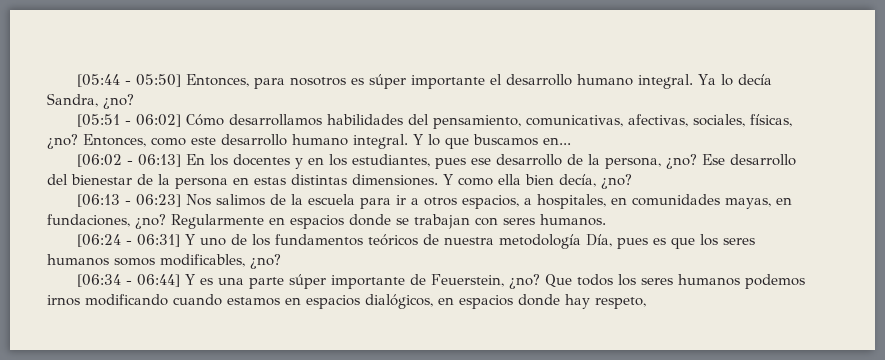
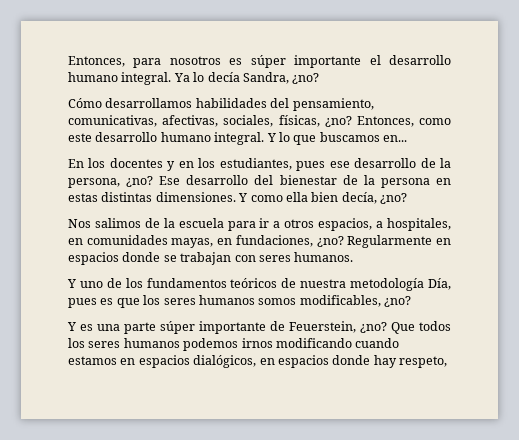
[76,74,181,87] [05:44 - 05:50] -> (68, 61) none
[76,114,181,127] [05:51 - 06:02] -> (320, 78) none
[76,154,181,167] [06:02 - 06:13] -> (407, 138) none
[76,194,181,207] [06:13 - 06:23] -> (407, 198) none
[76,234,180,247] [06:24 - 06:31] -> (354, 257) none
[76,274,180,287] [06:34 - 06:44] -> (411, 301) none

